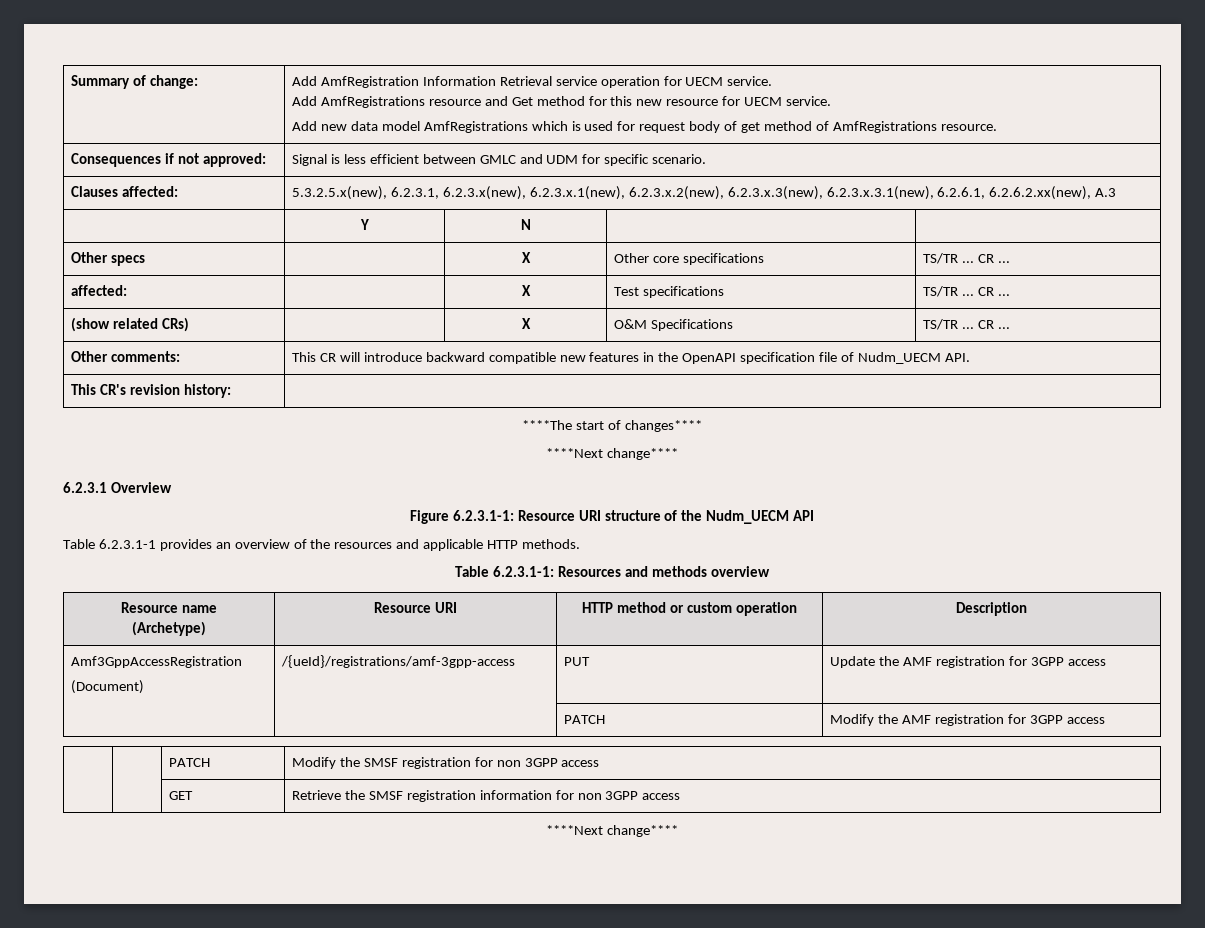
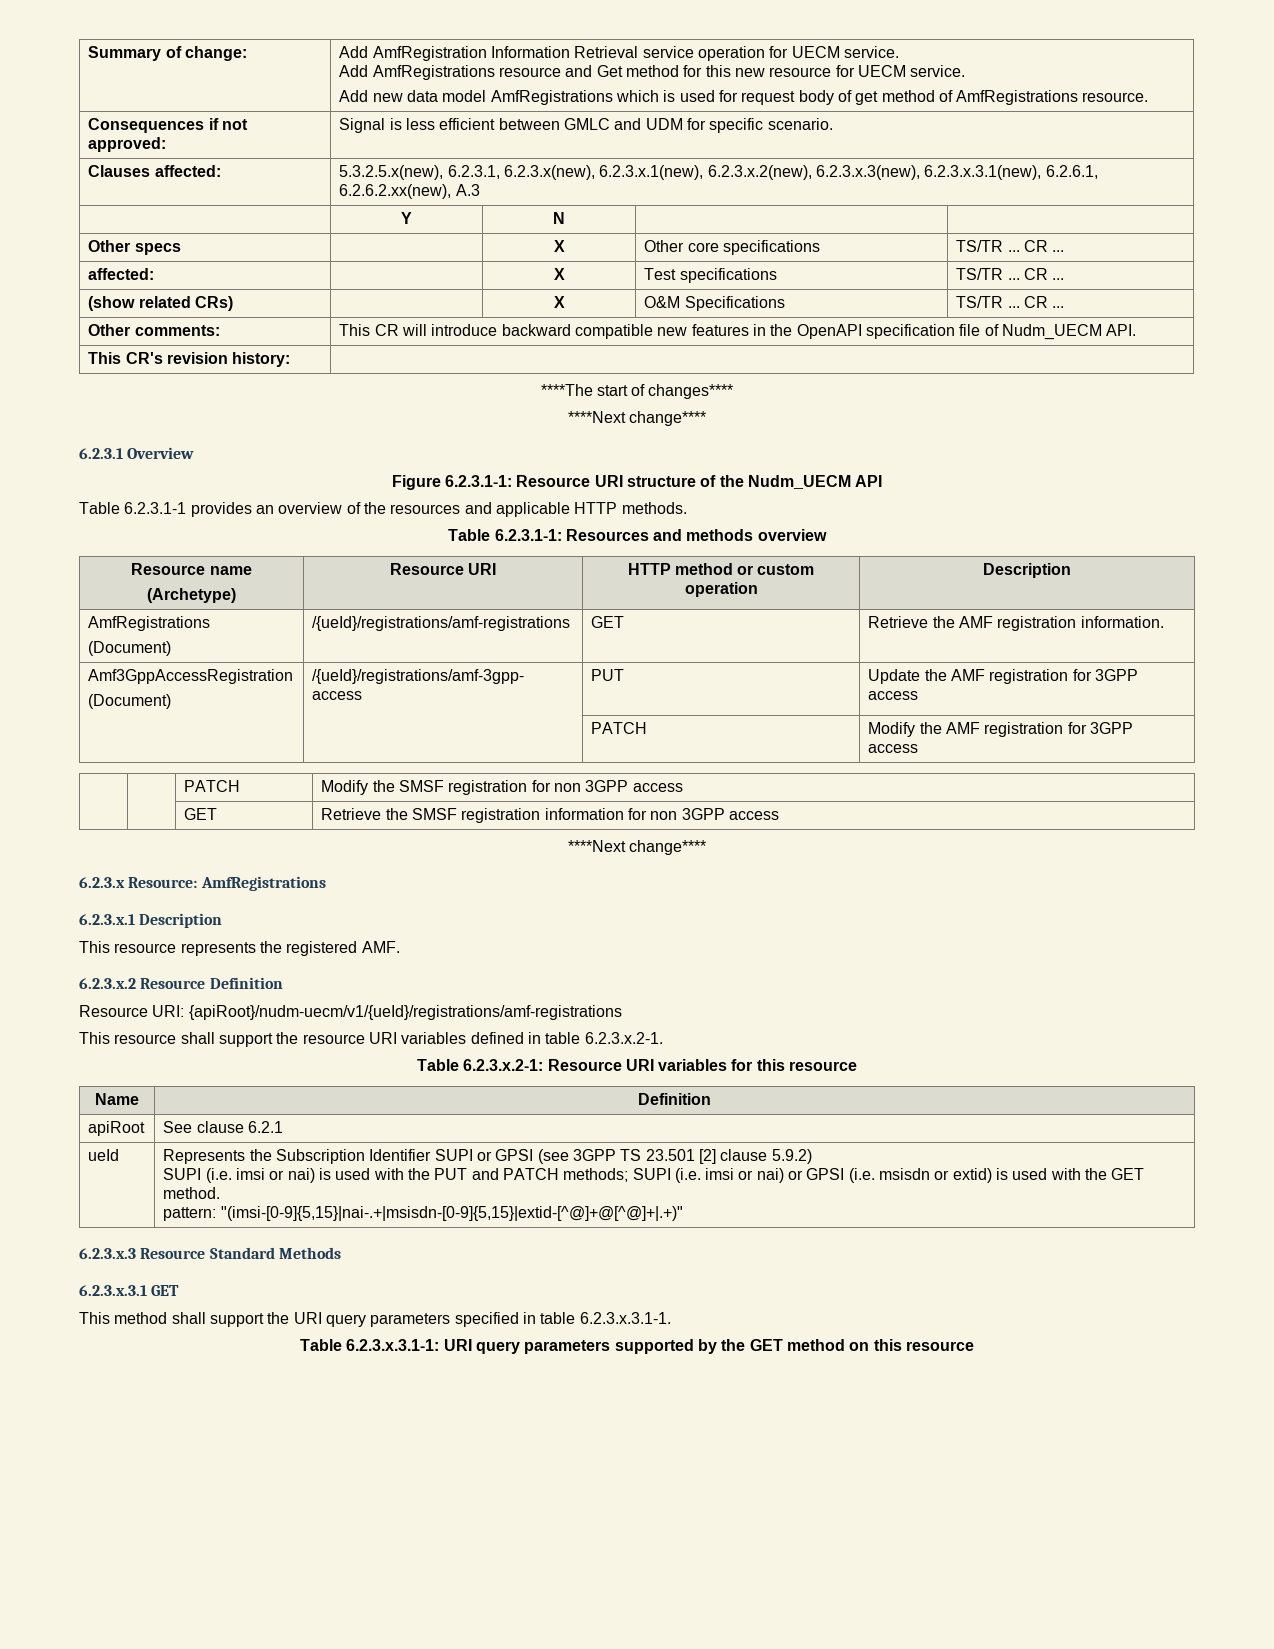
(1027, 609) none -> [88,616,211,631] [88,641,172,656] [312,616,571,631] [591,616,625,628] [868,616,1164,631] // AmfRegistrations // (Document) | /{ueId}/registrations/amf-registrations | GET | Retrieve the AMF registration information.
(678, 831) none -> [79,876,326,891] [79,913,223,928] [79,941,400,956] [79,977,283,989] [79,1005,622,1020] [79,1032,663,1047] [416,1059,858,1071] [95,1093,139,1105] [638,1093,711,1105] [88,1121,146,1136] [163,1121,283,1133] [88,1149,120,1161] [163,1149,812,1164] [163,1168,1145,1183] [163,1187,221,1199] [163,1206,683,1221] [79,1247,341,1259] [79,1285,180,1296] [79,1312,671,1327] [300,1339,974,1354] // 6.2.3.x Resource: AmfRegistrations // 6.2.3.x.1 Description // This resource represents the registered AMF. // 6.2.3.x.2 Resource Definition // Resource URI: {apiRoot}/nudm-uecm/v1/{ueId}/registrations/amf-registrations // This resource shall support the resource URI variables defined in table 6.2.3.x.2-1. // Table 6.2.3.x.2-1: Resource URI variables for this resource // Name | Definition // apiRoot | See clause 6.2.1 // ueId | Represents the Subscription Identifier SUPI or GPSI (see 3GPP TS 23.501 [2] clause 5.9.2) // SUPI (i.e. imsi or nai) is used with the PUT and PATCH methods; SUPI (i.e. imsi or nai) or GPSI (i.e. msisdn or extid) is used with the GET method. // pattern: "(imsi-[0-9]{5,15}|nai-.+|msisdn-[0-9]{5,15}|extid-[^@]+@[^@]+|.+)" // 6.2.3.x.3 Resource Standard Methods // 6.2.3.x.3.1 GET // This method shall support the URI query parameters specified in table 6.2.3.x.3.1-1. // Table 6.2.3.x.3.1-1: URI query parameters supported by the GET method on this resource

